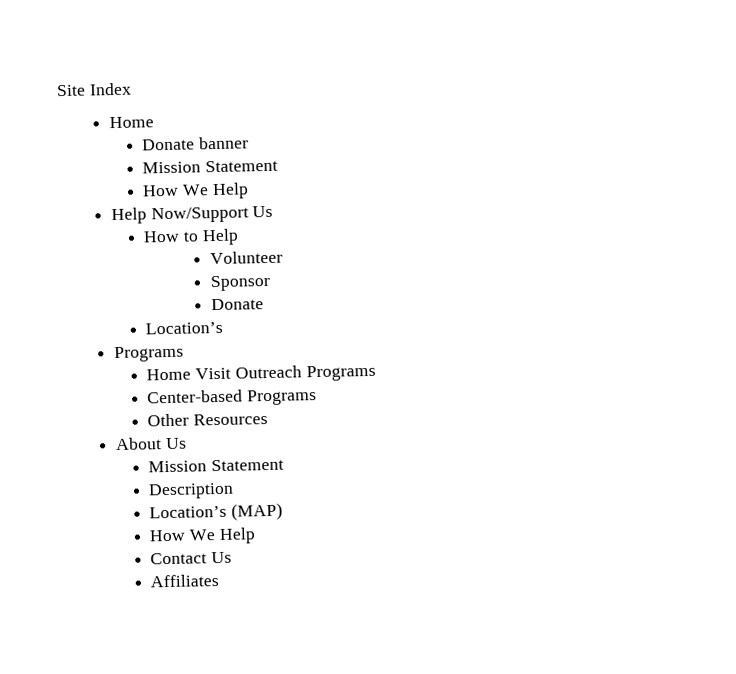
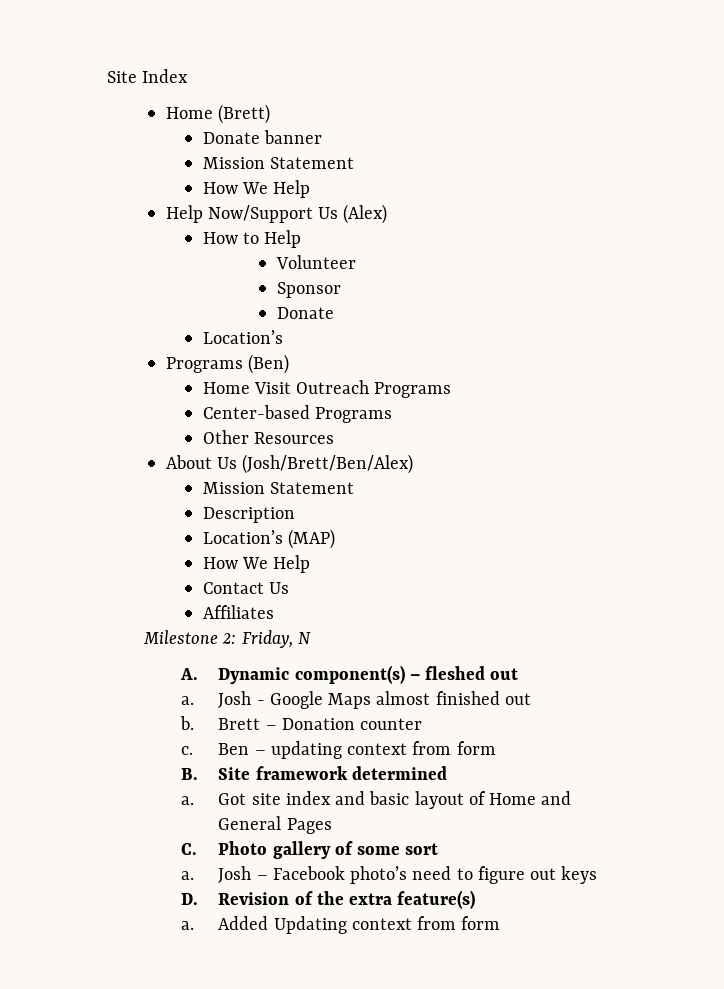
(154, 122) none -> [217,104,270,124] (Brett)
(274, 211) none -> [343,204,388,224] (Alex)
(184, 354) none -> [247,354,289,374] (Ben)
(187, 443) none -> [242,454,414,474] (Josh/Brett/Ben/Alex)
(220, 580) none -> [143,630,311,648] [180,665,519,684] [181,691,531,709] [180,716,423,730] [181,741,496,759] [181,766,447,780] [181,791,572,809] [218,816,332,834] [181,841,439,859] [181,866,598,884] [181,890,476,909] [181,916,501,934] // Milestone 2: Friday, N // A. Dynamic component(s) – fleshed out // a. Josh - Google Maps almost finished out // b. Brett – Donation counter // c. Ben – updating context from form // B. Site framework determined // a. Got site index and basic layout of Home and General Pages // C. Photo gallery of some sort // a. Josh – Facebook photo’s need to figure out keys // D. Revision of the extra feature(s) // a. Added Updating context from form

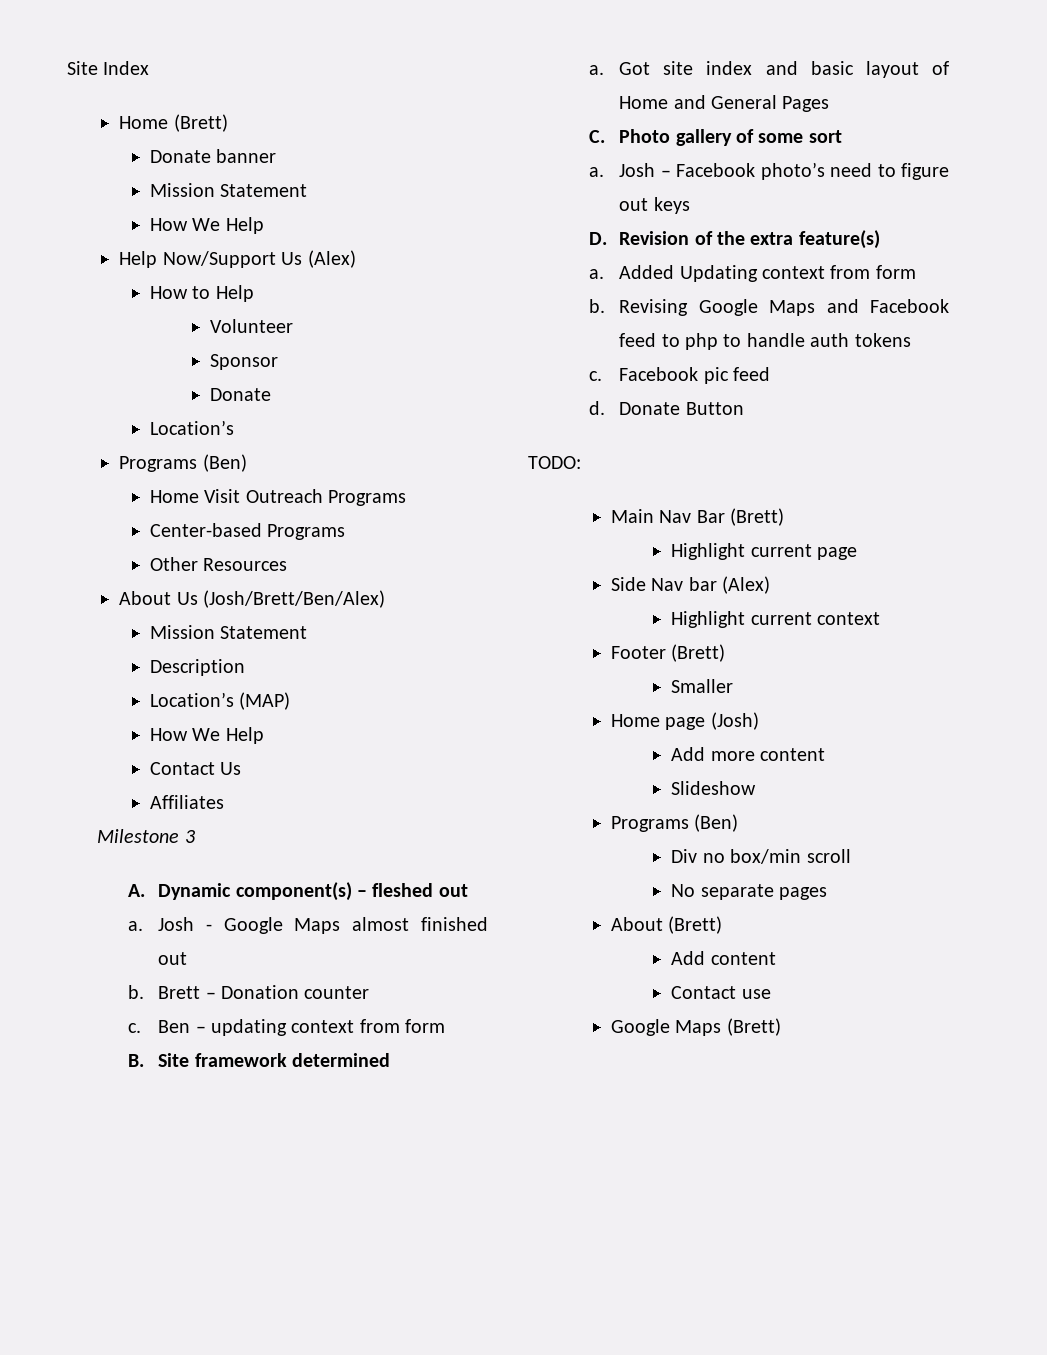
[222,630,311,648] 2: Friday, N -> [184,830,195,843] 3
(501, 923) none -> [588,299,949,316] [619,333,911,350] [588,367,770,384] [588,401,744,415] [528,456,581,469] [610,508,784,526] [671,543,858,560] [610,576,770,594] [671,611,881,628] [610,644,726,662] [671,679,734,693] [610,712,759,730] [671,747,826,761] [671,781,757,795] [610,814,739,832] [671,849,851,864] [671,884,828,900] [610,916,723,934] [671,951,776,965] [671,986,771,999] [610,1018,781,1036] // b. Revising Google Maps and Facebook feed to php to handle auth tokens // c. Facebook pic feed // d. Donate Button // TODO: // Main Nav Bar (Brett) // Highlight current page // Side Nav bar (Alex) // Highlight current context // Footer (Brett) // Smaller // Home page (Josh) // Add more content // Slideshow // Programs (Ben) // Div no box/min scroll // No separate pages // About (Brett) // Add content // Contact use // Google Maps (Brett)

